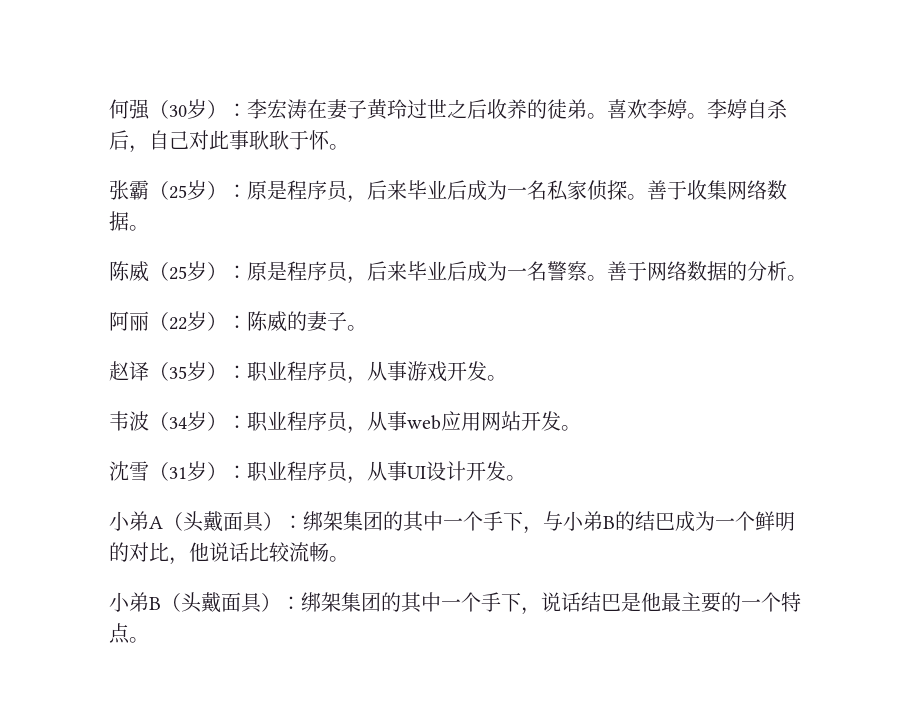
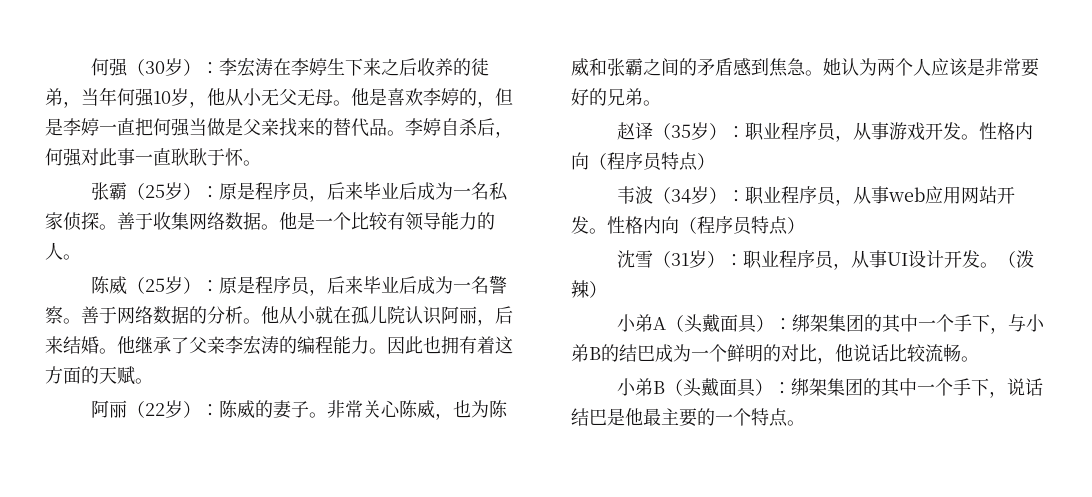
[327,99,447,120] 妻子黄玲过世 -> [290,58,381,76] 李婷生下来
[587,99,787,119] [109,130,249,153] 。喜欢李婷。李婷自杀后，自己对此事 -> [63,87,513,108] [45,118,513,138] [45,148,171,167] ，当年何强10岁，他从小无父无母。他是喜欢李婷的，但是李婷一直把何强当做是父亲找来的替代品。李婷自杀后，何强对此事一直
(149, 228) none -> [279,212,495,231] [45,242,81,260] 他是一个比较有领导能力的人。
(807, 278) none -> [261,306,513,326] [45,336,513,355] [45,366,153,385] 他从小就在孤儿院认识阿丽，后来结婚。他继承了父亲李宏涛的编程能力。因此也拥有着这方面的天赋。
(367, 328) none -> [326,400,508,420] [571,58,1039,77] [571,88,661,106] 非常关心陈威，也为陈威和张霸之间的矛盾感到焦急。她认为两个人应该是非常要好的兄弟。
(507, 378) none -> [978,122,1033,140] [571,152,715,171] 性格内向（程序员特点）
(581, 428) none -> [607,216,805,235] 性格内向（程序员特点）
(526, 478) none -> [997,250,1034,268] [571,280,607,298] （泼辣）

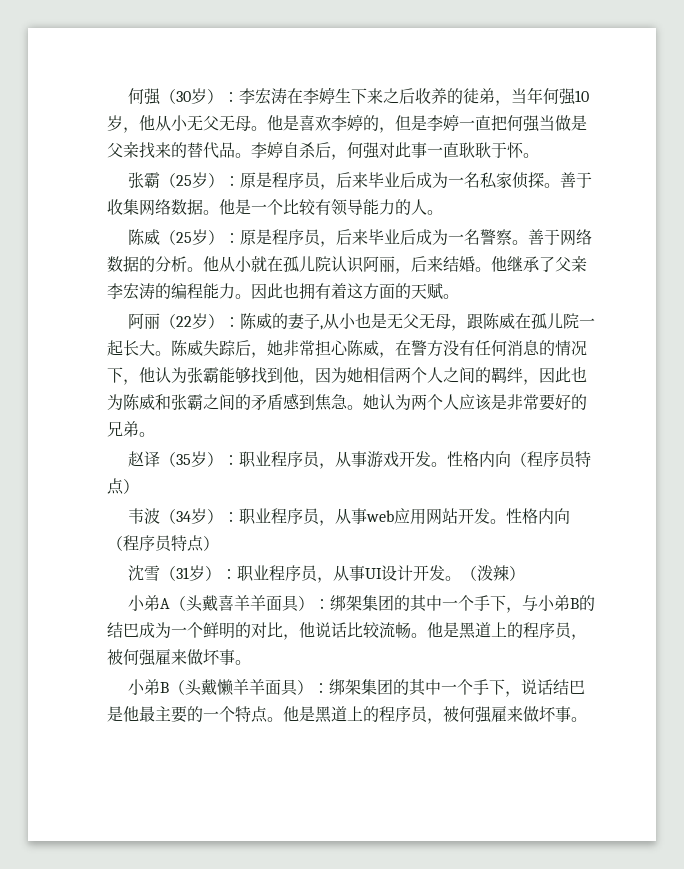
[308,400,453,420] 。非常关心陈威， -> [320,312,596,331] [107,340,587,358] [107,367,571,385] ,从小也是无父无母，跟陈威在孤儿院一起长大。陈威失踪后，她非常担心陈威，在警方没有任何消息的情况下，他认为张霸能够找到他，因为她相信两个人之间的羁绊，因此
(720, 323) none -> [218,595,267,611] 喜羊羊
(979, 359) none -> [427,622,587,640] [107,649,251,666] 他是黑道上的程序员，被何强雇来做坏事。
(719, 387) none -> [217,679,266,696] 懒羊羊
(805, 423) none -> [283,706,587,724] 他是黑道上的程序员，被何强雇来做坏事。

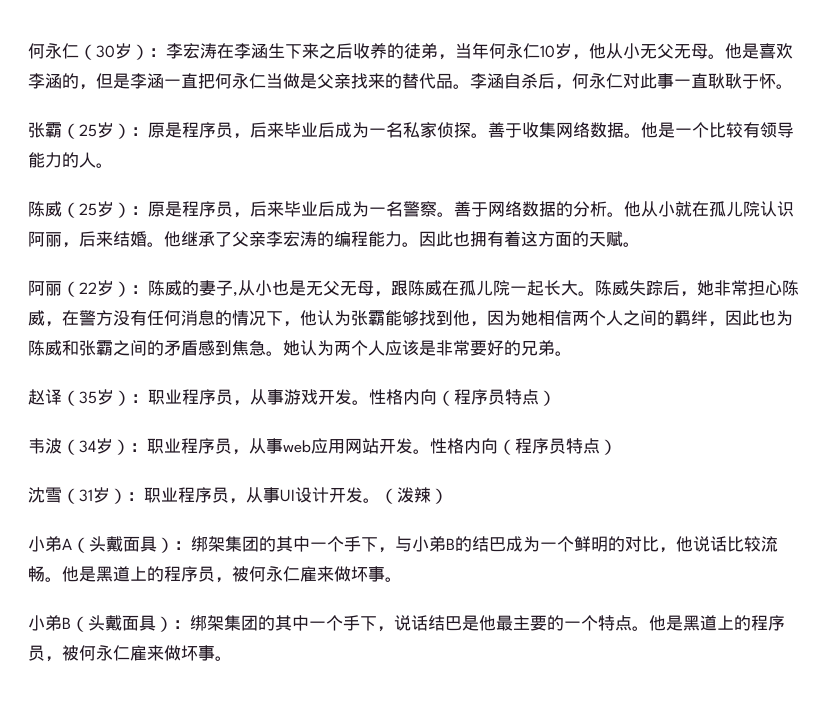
[128,88,162,105] 何强 -> [28,43,79,59] 何永仁
[319,87,336,104] 婷 -> [251,43,268,59] 涵
[559,88,577,105] 强 -> [506,43,540,59] 永仁
[347,114,363,131] 婷 -> [45,73,62,89] 涵
[443,114,459,131] 婷 -> [147,73,164,89] 涵
[523,115,540,132] 强 -> [232,73,266,89] 永仁
[267,141,283,158] 婷 -> [487,73,504,89] 涵
[363,142,380,159] 强 -> [589,73,623,89] 永仁
[218,595,267,611] 喜羊羊 -> (123, 544) none
[139,649,156,666] 强 -> [266,566,300,582] 永仁
[217,679,266,696] 懒羊羊 -> (122, 623) none
[475,706,492,723] 强 -> [96,645,130,661] 永仁

